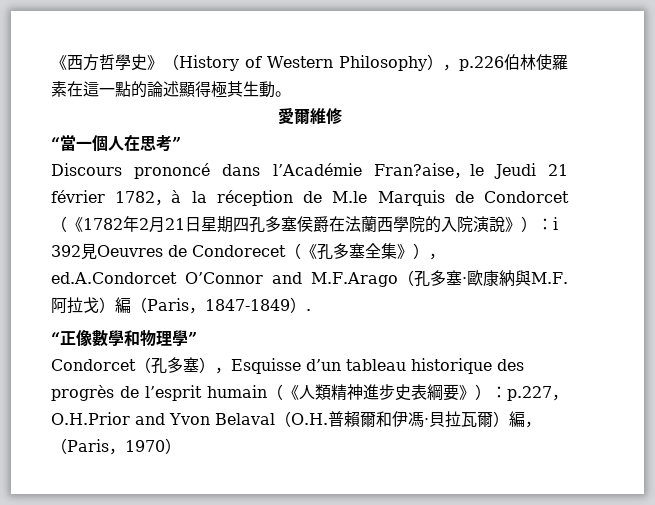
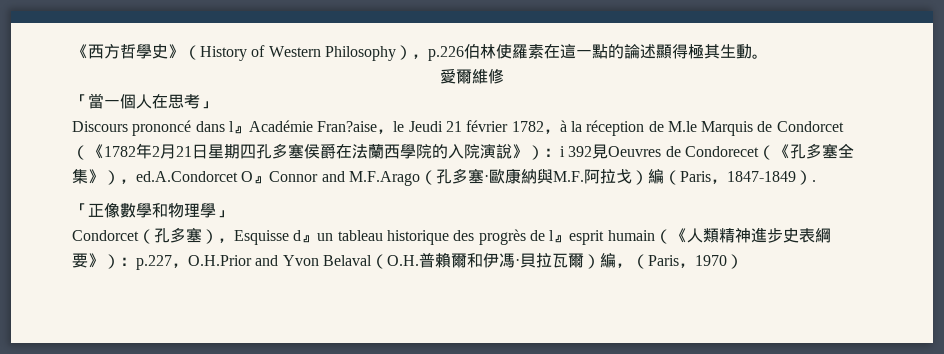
[51,137,60,149] “ -> [72,94,88,107] 「
[172,137,181,149] ” -> [200,101,216,109] 」
[272,163,362,176] l’Académie -> [228,120,313,134] l』Académie
[185,272,264,284] O’Connor -> [241,171,319,184] O』Connor
[51,332,60,344] “ -> [72,203,88,216] 「
[188,332,197,344] ” -> [216,210,232,218] 」
[306,359,341,371] d’un -> [293,230,334,243] d』un
[145,385,202,401] l’esprit -> [549,230,605,245] l』esprit

